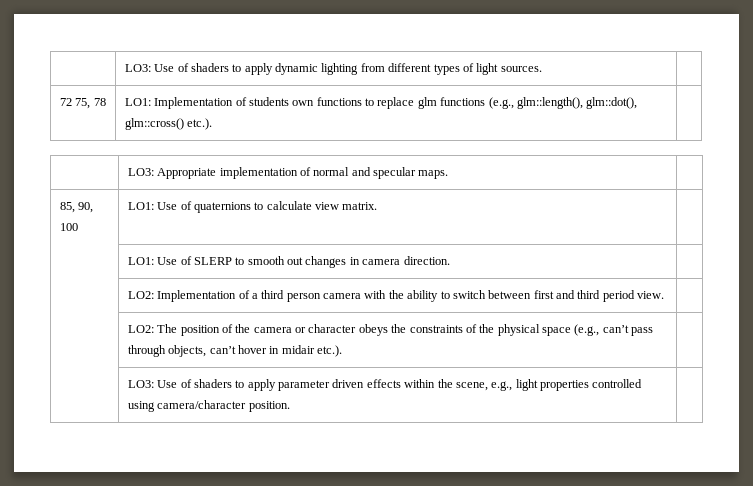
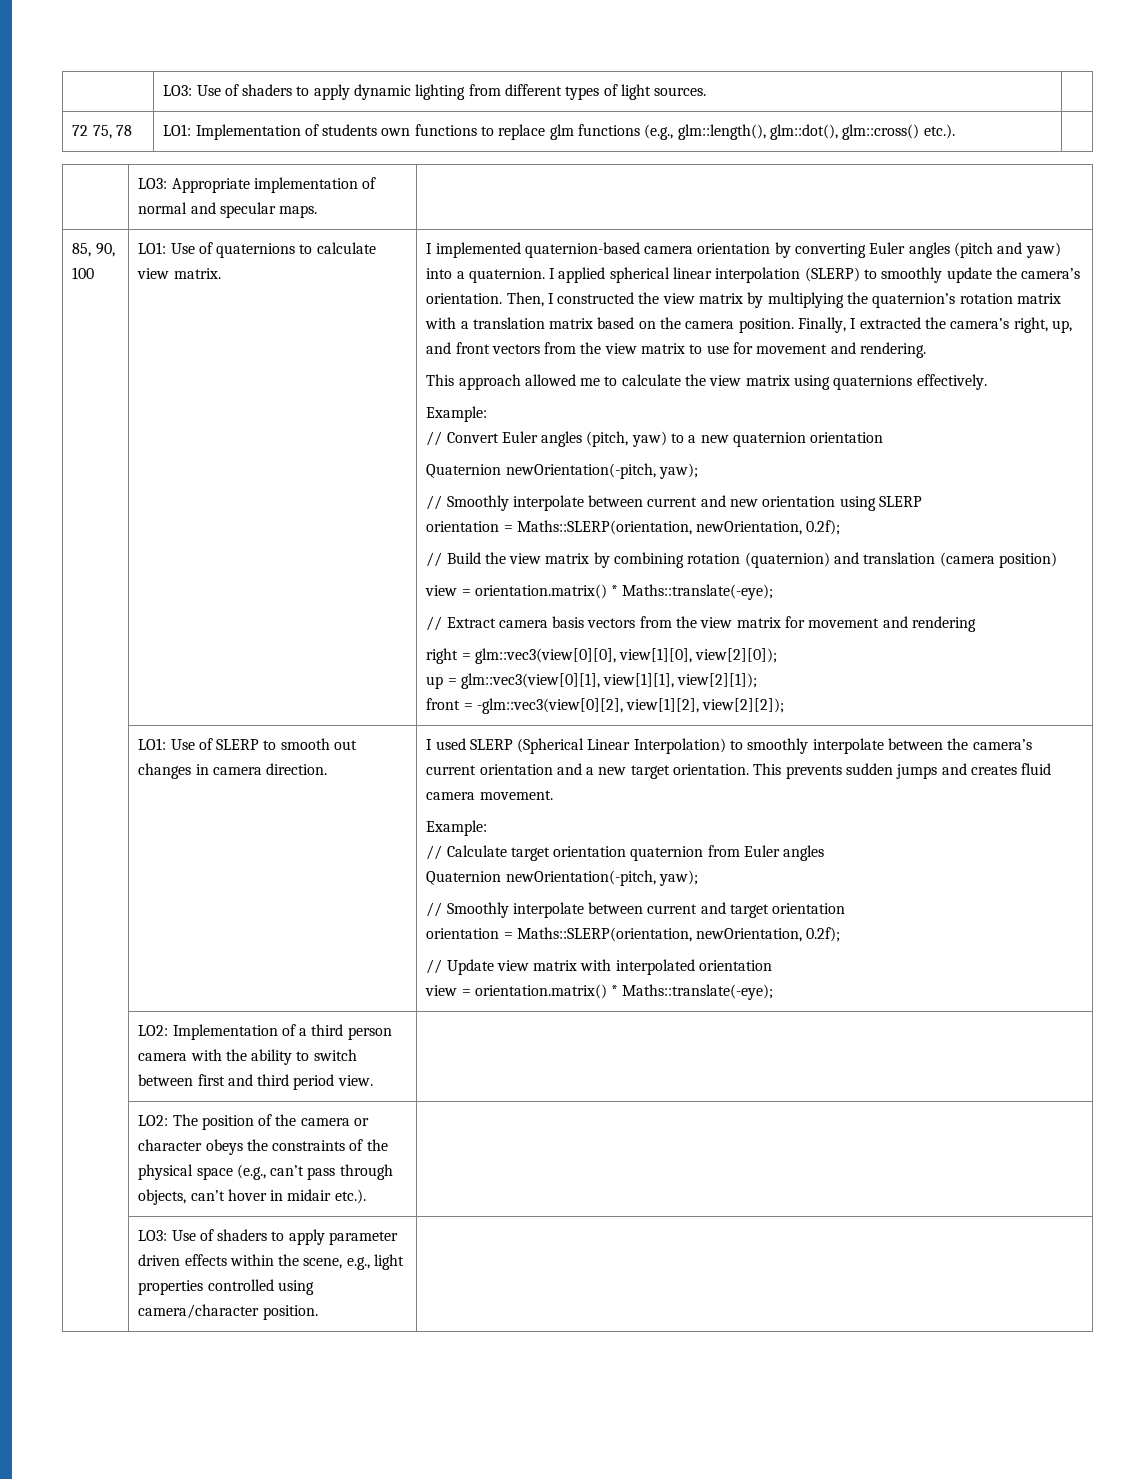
(378, 206) none -> [426,242,1061,258] [426,267,1081,283] [426,292,1062,308] [425,317,1072,333] [426,342,927,358] [426,374,987,390] [426,406,488,422] [426,431,884,447] [426,463,698,479] [426,495,923,511] [426,520,841,535] [426,552,1058,568] [425,584,774,600] [426,616,977,632] [426,648,778,664] [426,673,758,689] [426,698,785,714] I implemented quaternion-based camera orientation by converting Euler angles (pitch and yaw) into a quaternion. I applied spherical linear interpolation (SLERP) to smoothly update the camera’s orientation. Then, I constructed the view matrix by multiplying the quaternion’s rotation matrix with a translation matrix based on the camera position. Finally, I extracted the camera’s right, up, and front vectors from the view matrix to use for movement and rendering. // This approach allowed me to calculate the view matrix using quaternions effectively. // Example: // // Convert Euler angles (pitch, yaw) to a new quaternion orientation // Quaternion newOrientation(-pitch, yaw); // // Smoothly interpolate between current and new orientation using SLERP // orientation = Maths::SLERP(orientation, newOrientation, 0.2f); // // Build the view matrix by combining rotation (quaternion) and translation (camera position) // view = orientation.matrix() * Maths::translate(-eye); // // Extract camera basis vectors from the view matrix for movement and rendering // right = glm::vec3(view[0][0], view[1][0], view[2][0]); // up = glm::vec3(view[0][1], view[1][1], view[2][1]); // front = -glm::vec3(view[0][2], view[1][2], view[2][2]);
(450, 260) none -> [426,738,1032,754] [426,763,1052,779] [426,790,553,800] [426,820,488,836] [426,845,825,861] [426,870,698,886] [426,902,846,918] [426,927,841,942] [426,959,773,975] [425,984,774,1000] I used SLERP (Spherical Linear Interpolation) to smoothly interpolate between the camera’s current orientation and a new target orientation. This prevents sudden jumps and creates fluid camera movement. // Example: // // Calculate target orientation quaternion from Euler angles // Quaternion newOrientation(-pitch, yaw); // // Smoothly interpolate between current and target orientation // orientation = Maths::SLERP(orientation, newOrientation, 0.2f); // // Update view matrix with interpolated orientation // view = orientation.matrix() * Maths::translate(-eye);

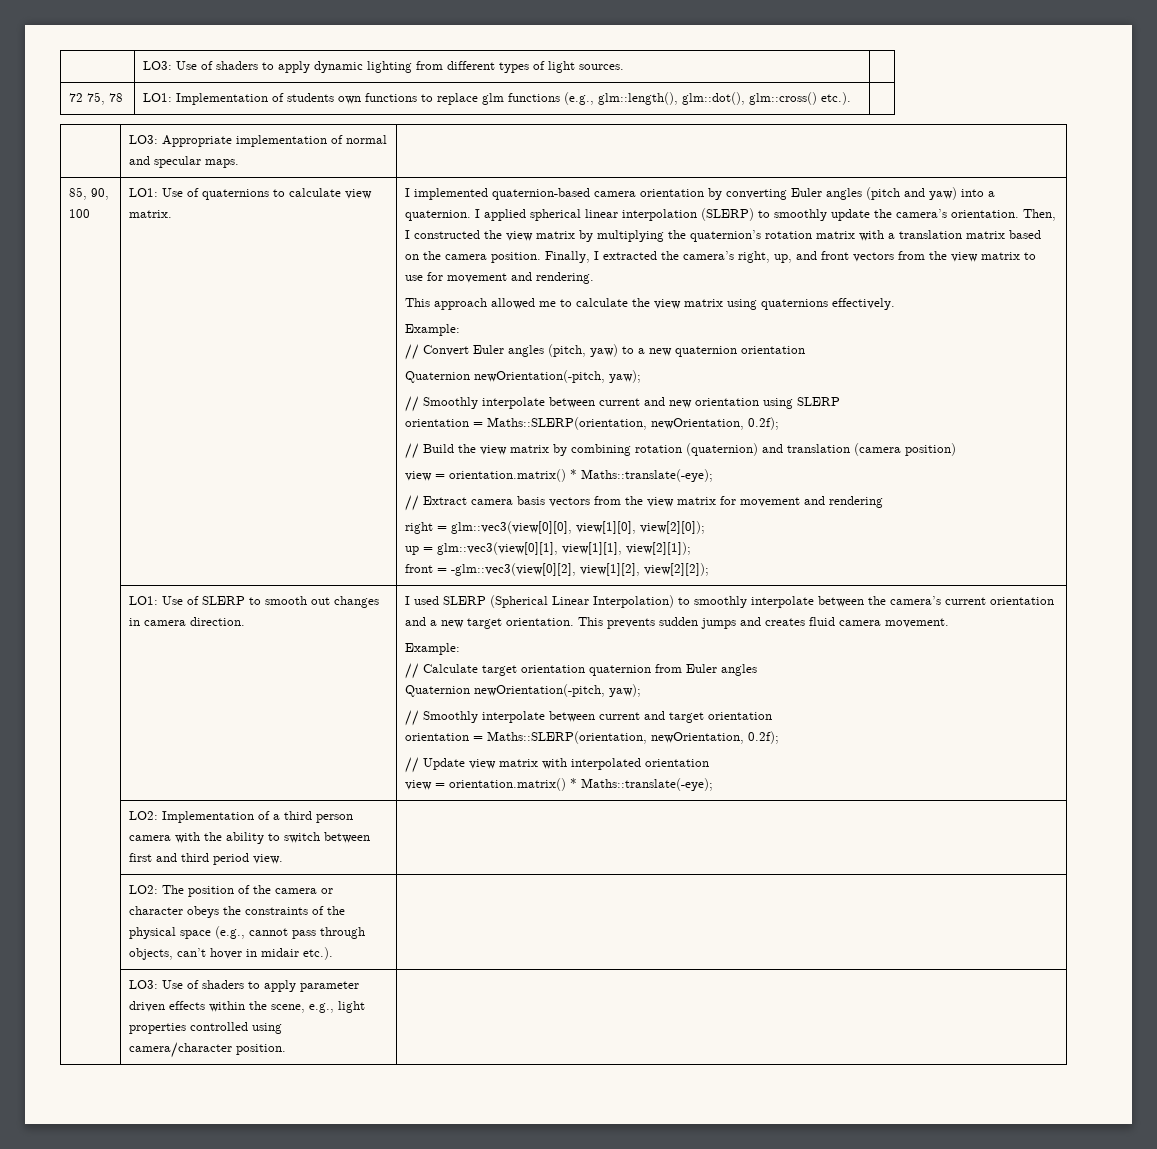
[270,1165,305,1176] can’t -> [249,928,289,936] cannot

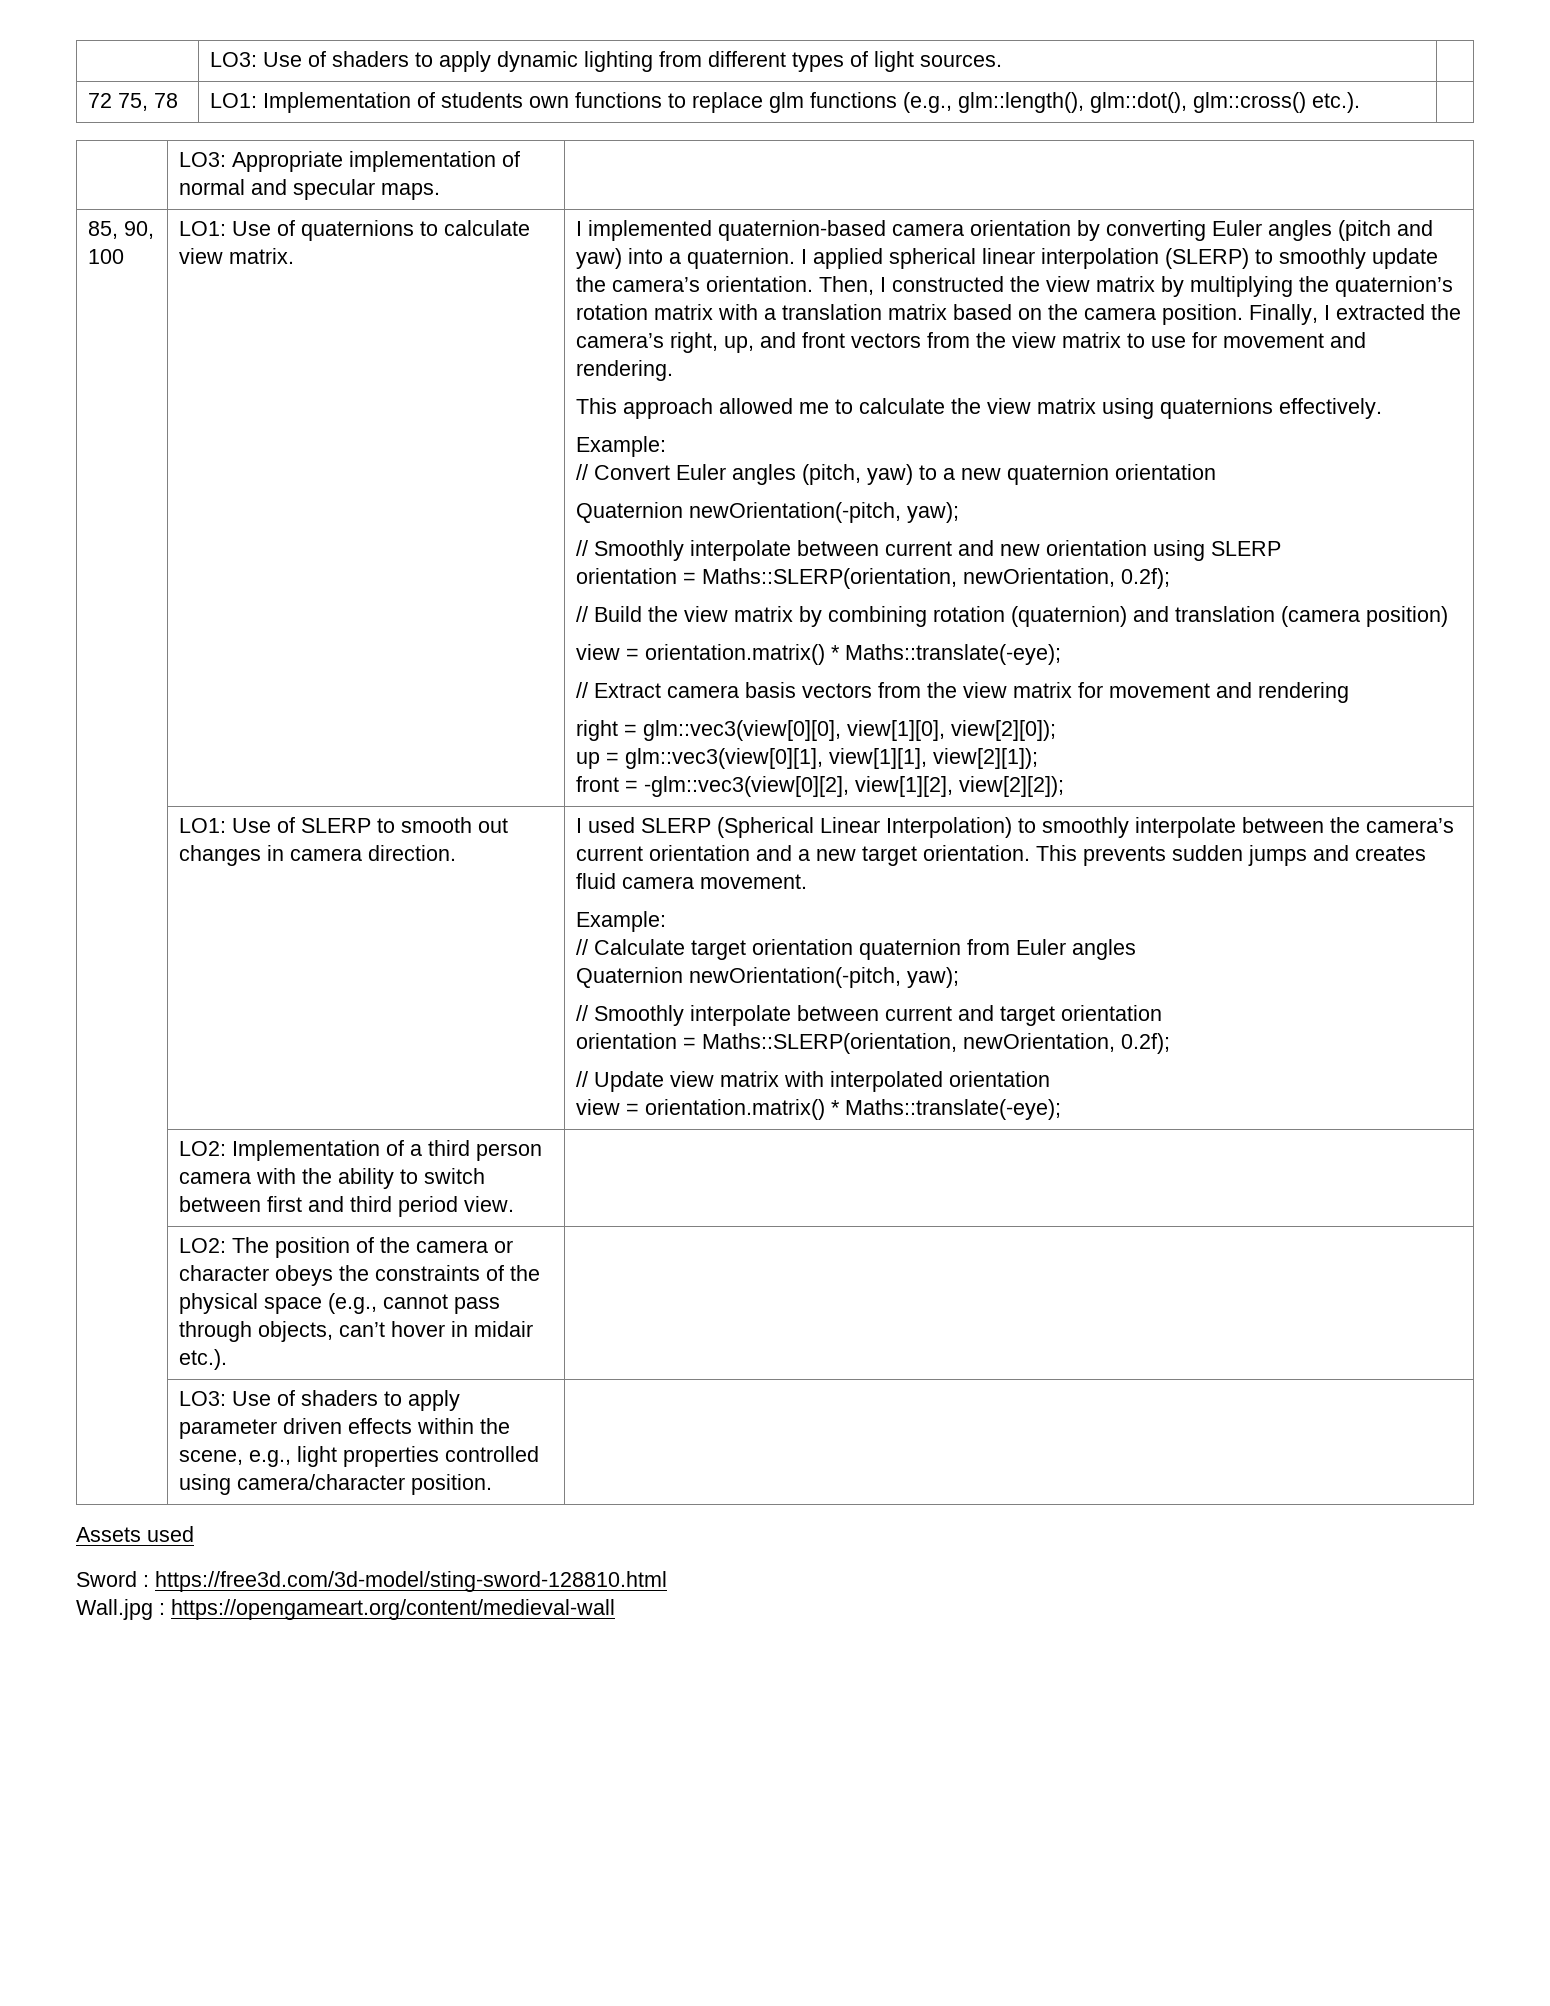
(287, 1049) none -> [76,1526,194,1542] [76,1571,667,1592] [76,1599,615,1620] // Assets used // Sword : https://free3d.com/3d-model/sting-sword-128810.html // Wall.jpg : https://opengameart.org/content/medieval-wall

